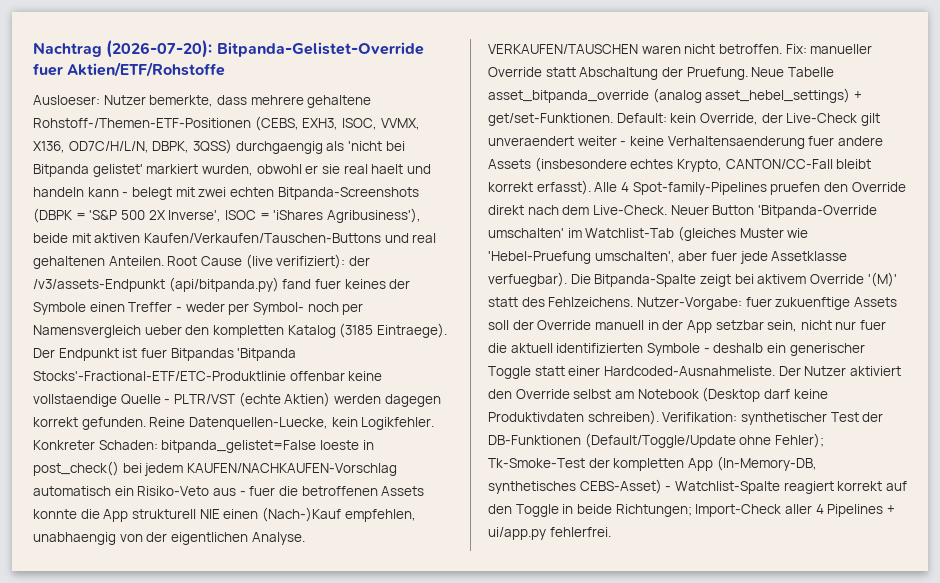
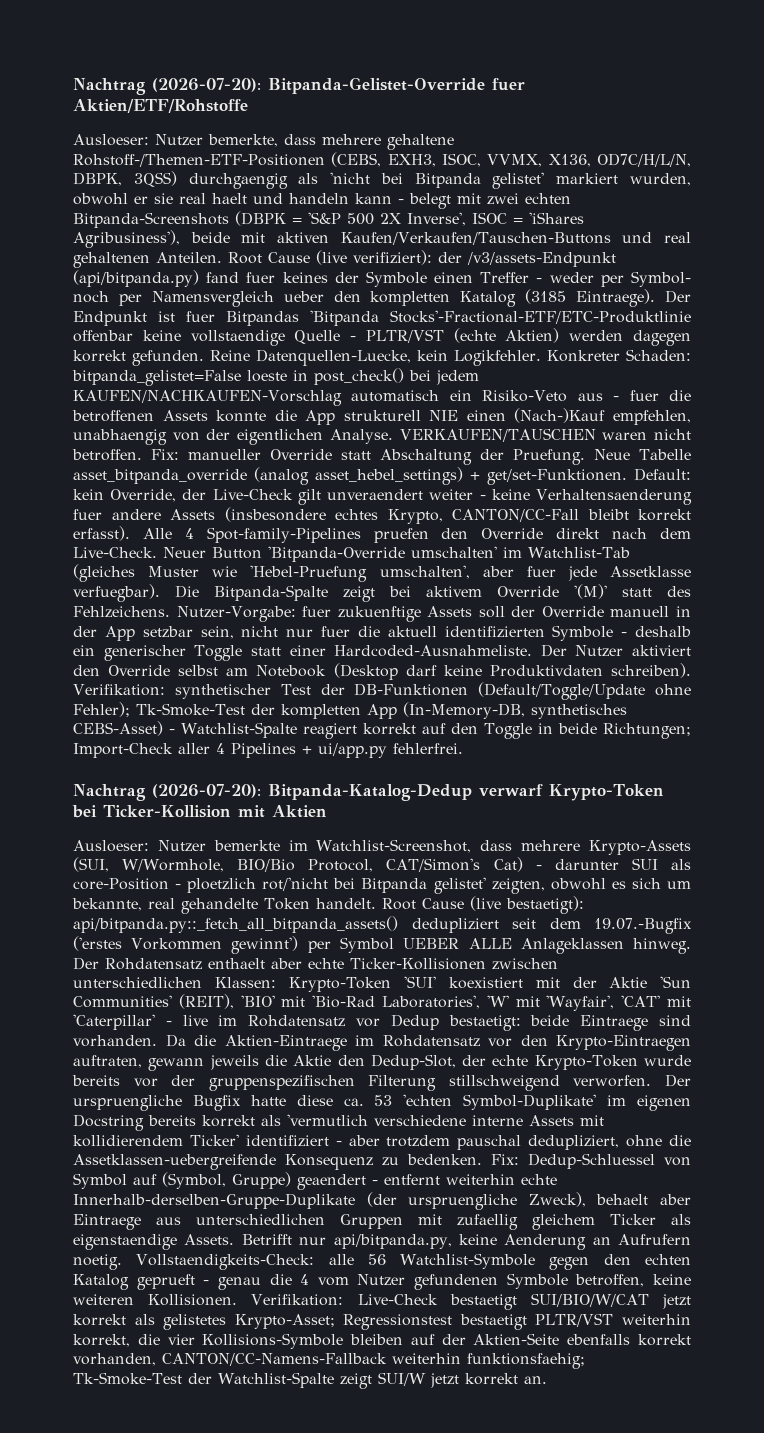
(611, 532) none -> [73,784,664,801] [72,805,327,818] [73,839,691,855] [73,857,691,872] [73,877,691,894] [72,896,584,914] [73,916,692,934] [73,936,691,954] [73,957,558,970] [73,976,691,992] [73,994,692,1011] [73,1014,691,1031] [73,1034,691,1051] [73,1054,691,1071] [72,1074,691,1091] [73,1094,692,1111] [73,1114,604,1131] [73,1134,692,1150] [73,1153,691,1170] [73,1172,557,1190] [73,1192,692,1210] [73,1214,691,1230] [73,1234,691,1250] [73,1253,691,1270] [73,1273,691,1290] [73,1293,691,1310] [73,1313,691,1330] [73,1333,691,1349] [73,1353,585,1369] [73,1372,547,1389] // Nachtrag (2026-07-20): Bitpanda-Katalog-Dedup verwarf Krypto-Token bei Ticker-Kollision mit Aktien // Ausloeser: Nutzer bemerkte im Watchlist-Screenshot, dass mehrere Krypto-Assets (SUI, W/Wormhole, BIO/Bio Protocol, CAT/Simon's Cat) - darunter SUI als core-Position - ploetzlich rot/'nicht bei Bitpanda gelistet' zeigten, obwohl es sich um bekannte, real gehandelte Token handelt. Root Cause (live bestaetigt): api/bitpanda.py::_fetch_all_bitpanda_assets() dedupliziert seit dem 19.07.-Bugfix ('erstes Vorkommen gewinnt') per Symbol UEBER ALLE Anlageklassen hinweg. Der Rohdatensatz enthaelt aber echte Ticker-Kollisionen zwischen unterschiedlichen Klassen: Krypto-Token 'SUI' koexistiert mit der Aktie 'Sun Communities' (REIT), 'BIO' mit 'Bio-Rad Laboratories', 'W' mit 'Wayfair', 'CAT' mit 'Caterpillar' - live im Rohdatensatz vor Dedup bestaetigt: beide Eintraege sind vorhanden. Da die Aktien-Eintraege im Rohdatensatz vor den Krypto-Eintraegen auftraten, gewann jeweils die Aktie den Dedup-Slot, der echte Krypto-Token wurde bereits vor der gruppenspezifischen Filterung stillschweigend verworfen. Der urspruengliche Bugfix hatte diese ca. 53 'echten Symbol-Duplikate' im eigenen Docstring bereits korrekt als 'vermutlich verschiedene interne Assets mit kollidierendem Ticker' identifiziert - aber trotzdem pauschal dedupliziert, ohne die Assetklassen-uebergreifende Konsequenz zu bedenken. Fix: Dedup-Schluessel von Symbol auf (Symbol, Gruppe) geaendert - entfernt weiterhin echte Innerhalb-derselben-Gruppe-Duplikate (der urspruengliche Zweck), behaelt aber Eintraege aus unterschiedlichen Gruppen mit zufaellig gleichem Ticker als eigenstaendige Assets. Betrifft nur api/bitpanda.py, keine Aenderung an Aufrufern noetig. Vollstaendigkeits-Check: alle 56 Watchlist-Symbole gegen den echten Katalog geprueft - genau die 4 vom Nutzer gefundenen Symbole betroffen, keine weiteren Kollisionen. Verifikation: Live-Check bestaetigt SUI/BIO/W/CAT jetzt korrekt als gelistetes Krypto-Asset; Regressionstest bestaetigt PLTR/VST weiterhin korrekt, die vier Kollisions-Symbole bleiben auf der Aktien-Seite ebenfalls korrekt vorhanden, CANTON/CC-Namens-Fallback weiterhin funktionsfaehig; Tk-Smoke-Test der Watchlist-Spalte zeigt SUI/W jetzt korrekt an.

